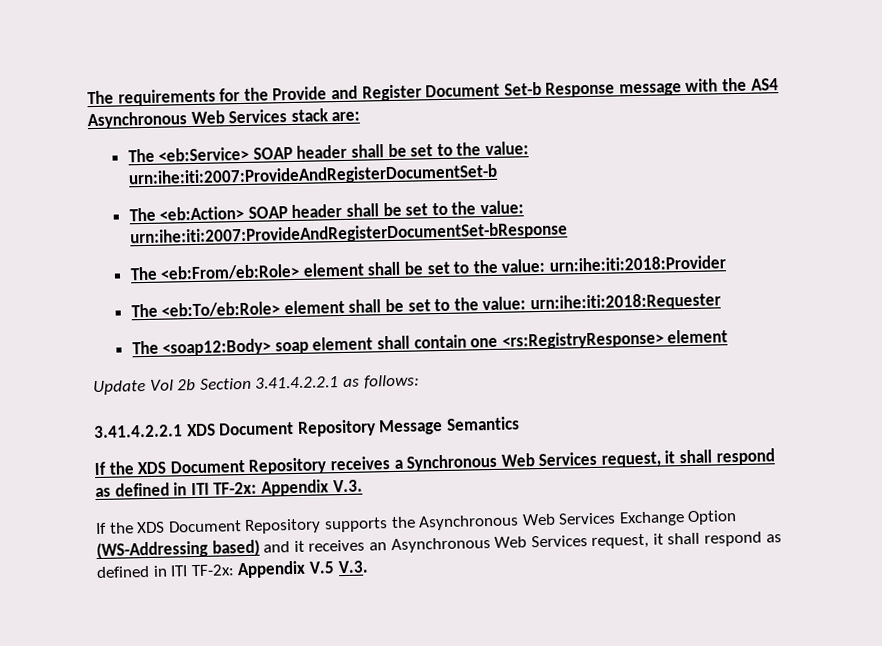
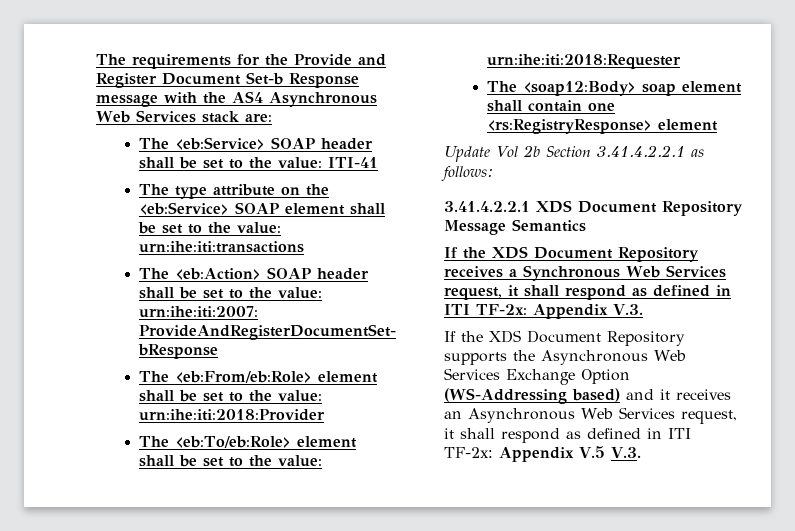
[127,163,498,188] urn:ihe:iti:2007:ProvideAndRegisterDocumentSet-b -> [328,157,379,168] [139,184,330,199] [139,202,386,215] [138,222,282,234] [139,241,305,253] ITI-41 // The type attribute on the <eb:Service> SOAP element shall be set to the value: urn:ihe:iti:transactions

